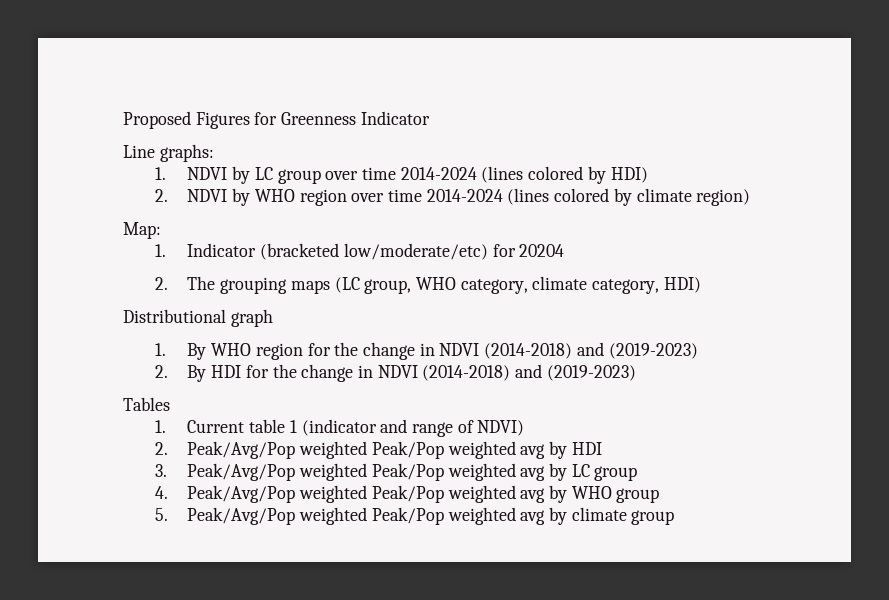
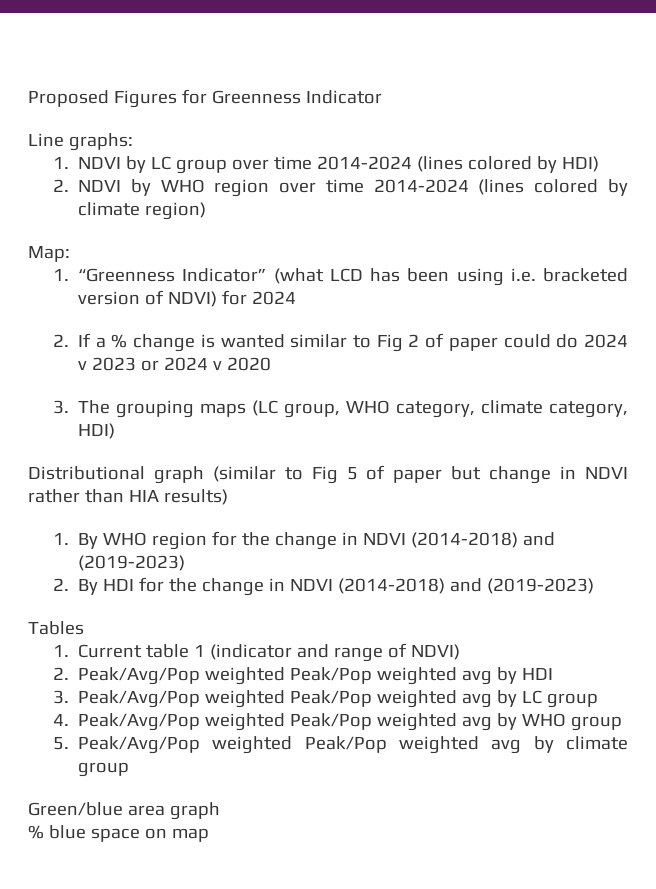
[187,243,565,260] [155,277,169,290] Indicator (bracketed low/moderate/etc) for 20204 // 2. -> [78,268,628,286] [78,290,296,307] [52,333,628,352] [78,357,271,371] [52,400,69,414] “Greenness Indicator” (what LCD has been using i.e. bracketed version of NDVI) for 2024 // 2. If a % change is wanted similar to Fig 2 of paper could do 2024 v 2023 or 2024 v 2020 // 3.
(273, 318) none -> [212,465,628,484] [28,489,228,505] (similar to Fig 5 of paper but change in NDVI rather than HIA results)
(675, 517) none -> [28,802,220,820] [28,825,209,842] // Green/blue area graph // % blue space on map

